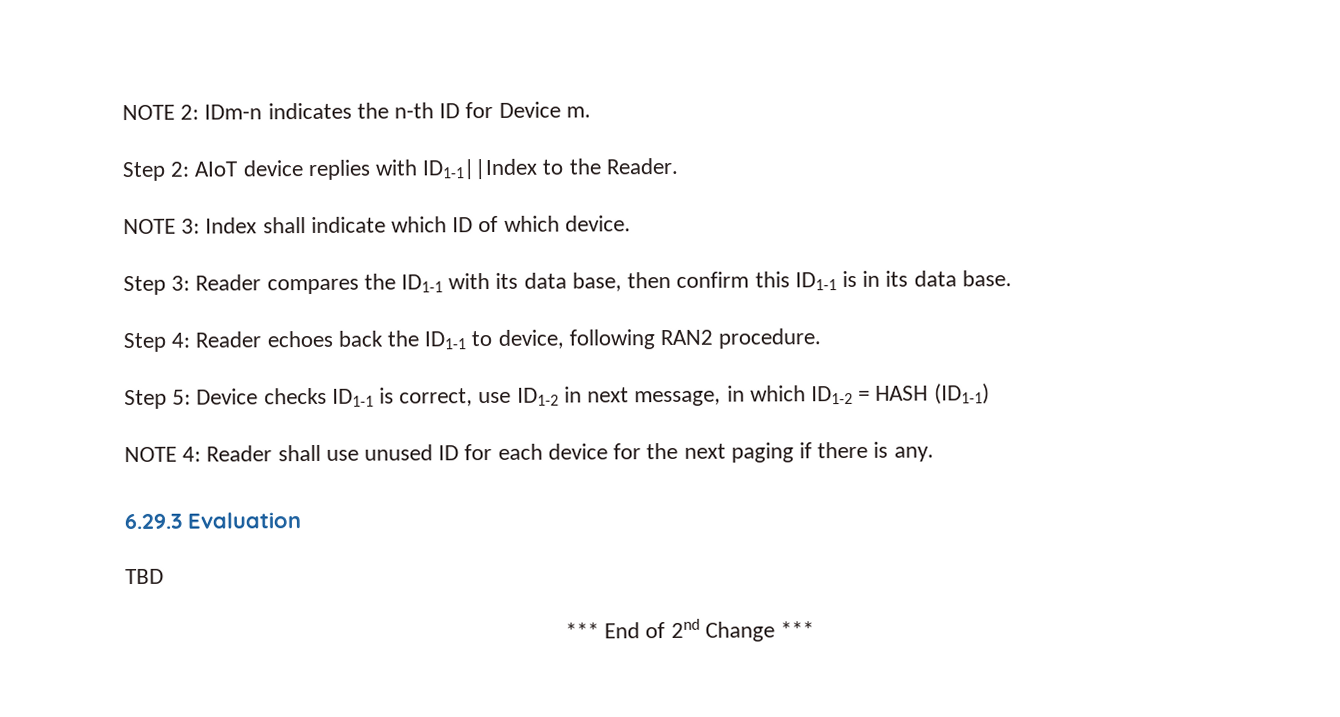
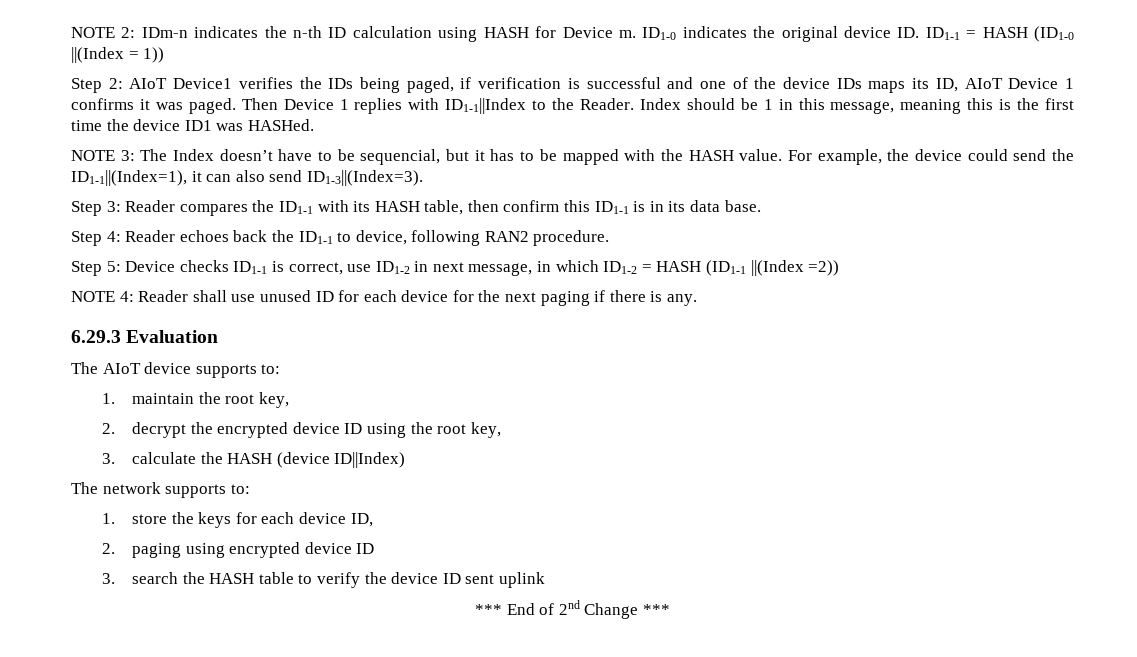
(461, 111) none -> [352,26,529,42] calculation using HASH
[122,160,303,182] // Step 2: AIoT device -> [642,26,1074,42] [71,47,165,63] [71,77,1075,93] [71,98,349,114] ID1-0 indicates the original device ID. ID1-1 = HASH (ID1-0 ||(Index = 1)) // Step 2: AIoT Device1 verifies the IDs being paged, if verification is successful and one of the device IDs maps its ID, AIoT Device 1 confirms it was paged. Then Device 1
[123,215,631,235] // NOTE 3: Index shall indicate which ID of which device. -> [639,98,1074,114] [71,119,314,131] [71,149,1074,165] [71,170,423,186] Index should be 1 in this message, meaning this is the first time the device ID1 was HASHed. // NOTE 3: The Index doesn’t have to be sequencial, but it has to be mapped with the HASH value. For example, the device could send the ID1-1||(Index=1), it can also send ID1-3||(Index=3).
[523,272,622,292] data base, -> [374,200,464,215] HASH table,
[933,383,990,405] (ID1-1) -> [706,260,840,276] (ID1-1 ||(Index =2))
[125,568,164,585] TBD -> [71,362,281,378] [101,392,289,408] [101,422,501,438] [101,452,406,468] [71,482,250,498] [101,512,373,528] [101,542,375,558] [101,572,545,588] The AIoT device supports to: // 1. maintain the root key, // 2. decrypt the encrypted device ID using the root key, // 3. calculate the HASH (device ID||Index) // The network supports to: // 1. store the keys for each device ID, // 2. paging using encrypted device ID // 3. search the HASH table to verify the device ID sent uplink

